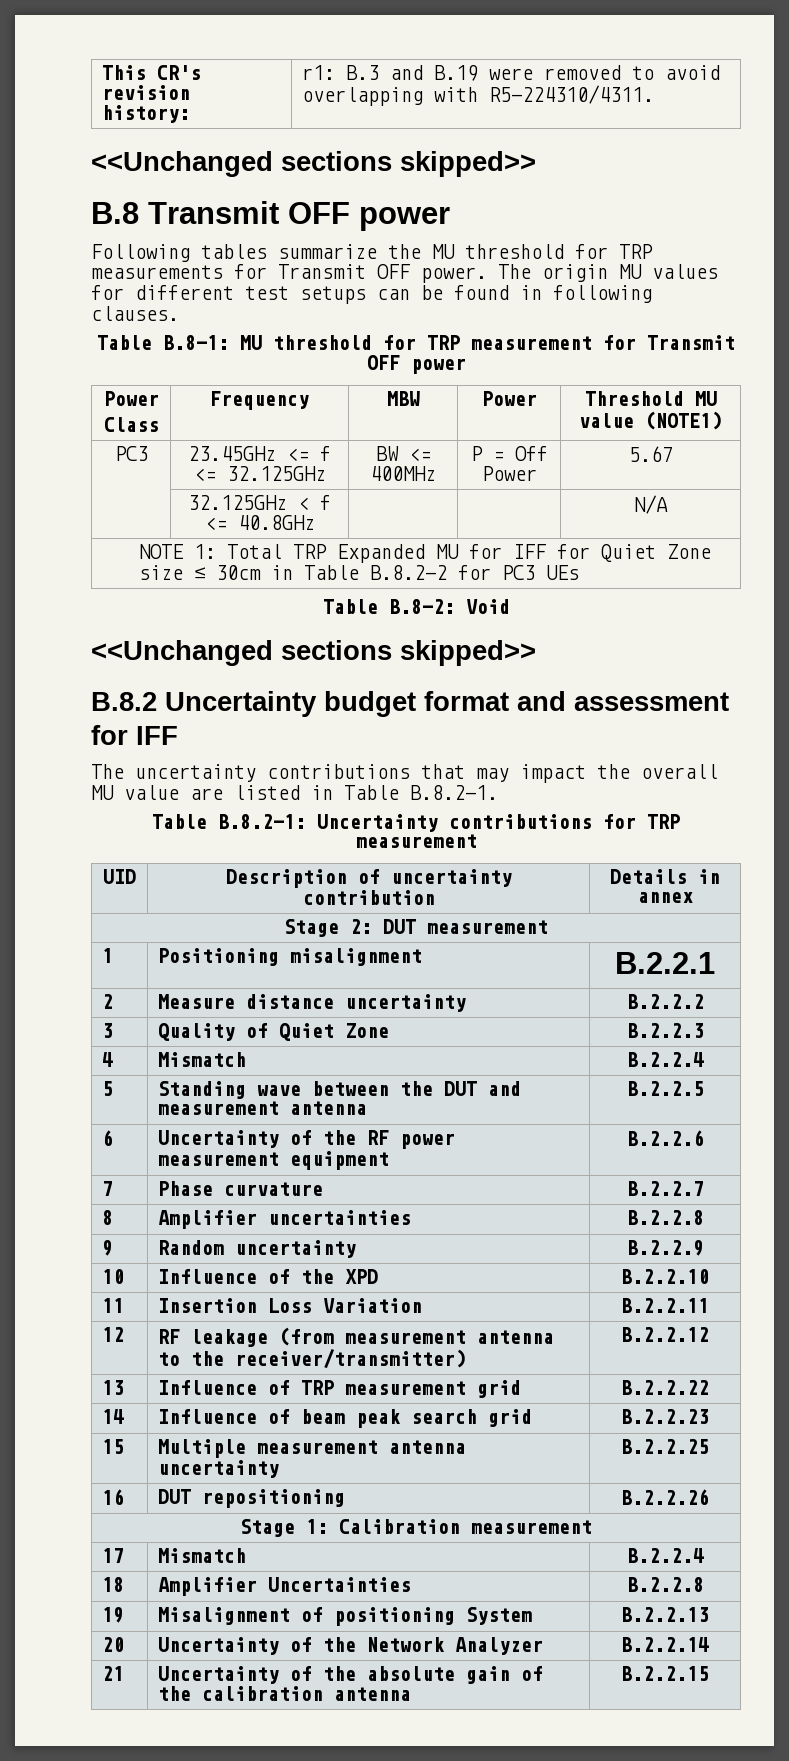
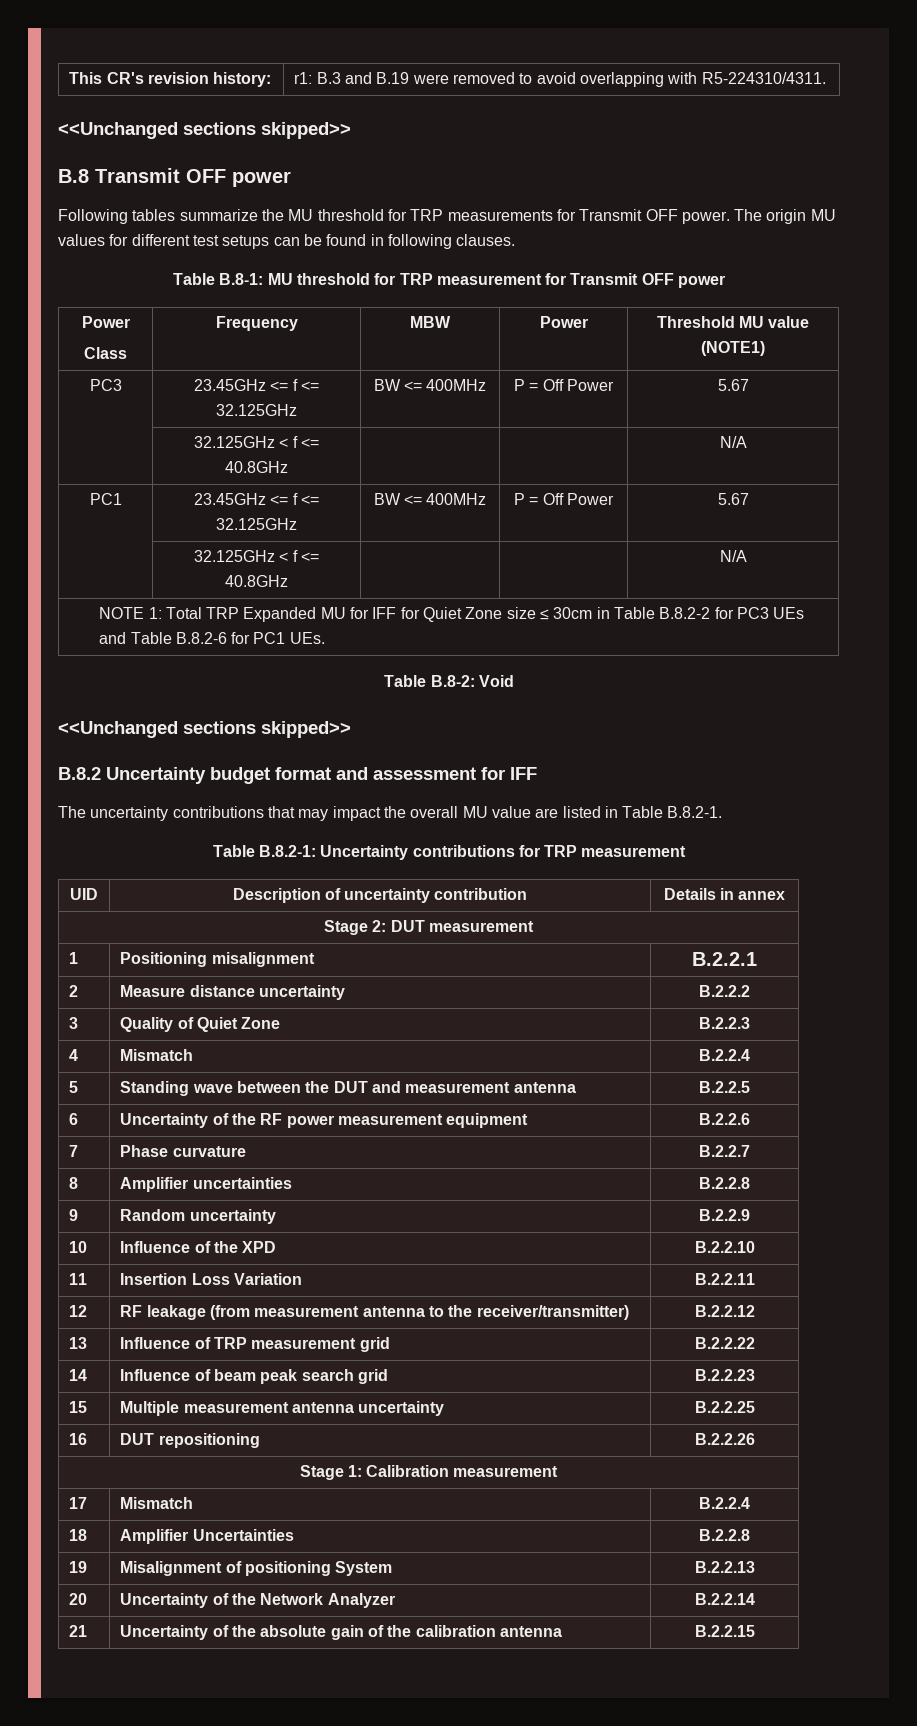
(668, 504) none -> [89,493,122,505] [194,493,319,505] [216,518,297,530] [373,493,487,505] [514,493,614,505] [717,493,749,505] [194,550,319,562] [225,575,288,587] [719,550,747,562] // PC1 | 23.45GHz <= f <= 32.125GHz | BW <= 400MHz | P = Off Power | 5.67 // | 32.125GHz < f <= 40.8GHz | | | N/A
(580, 572) none -> [99,632,325,644] and Table B.8.2-6 for PC1 UEs.

